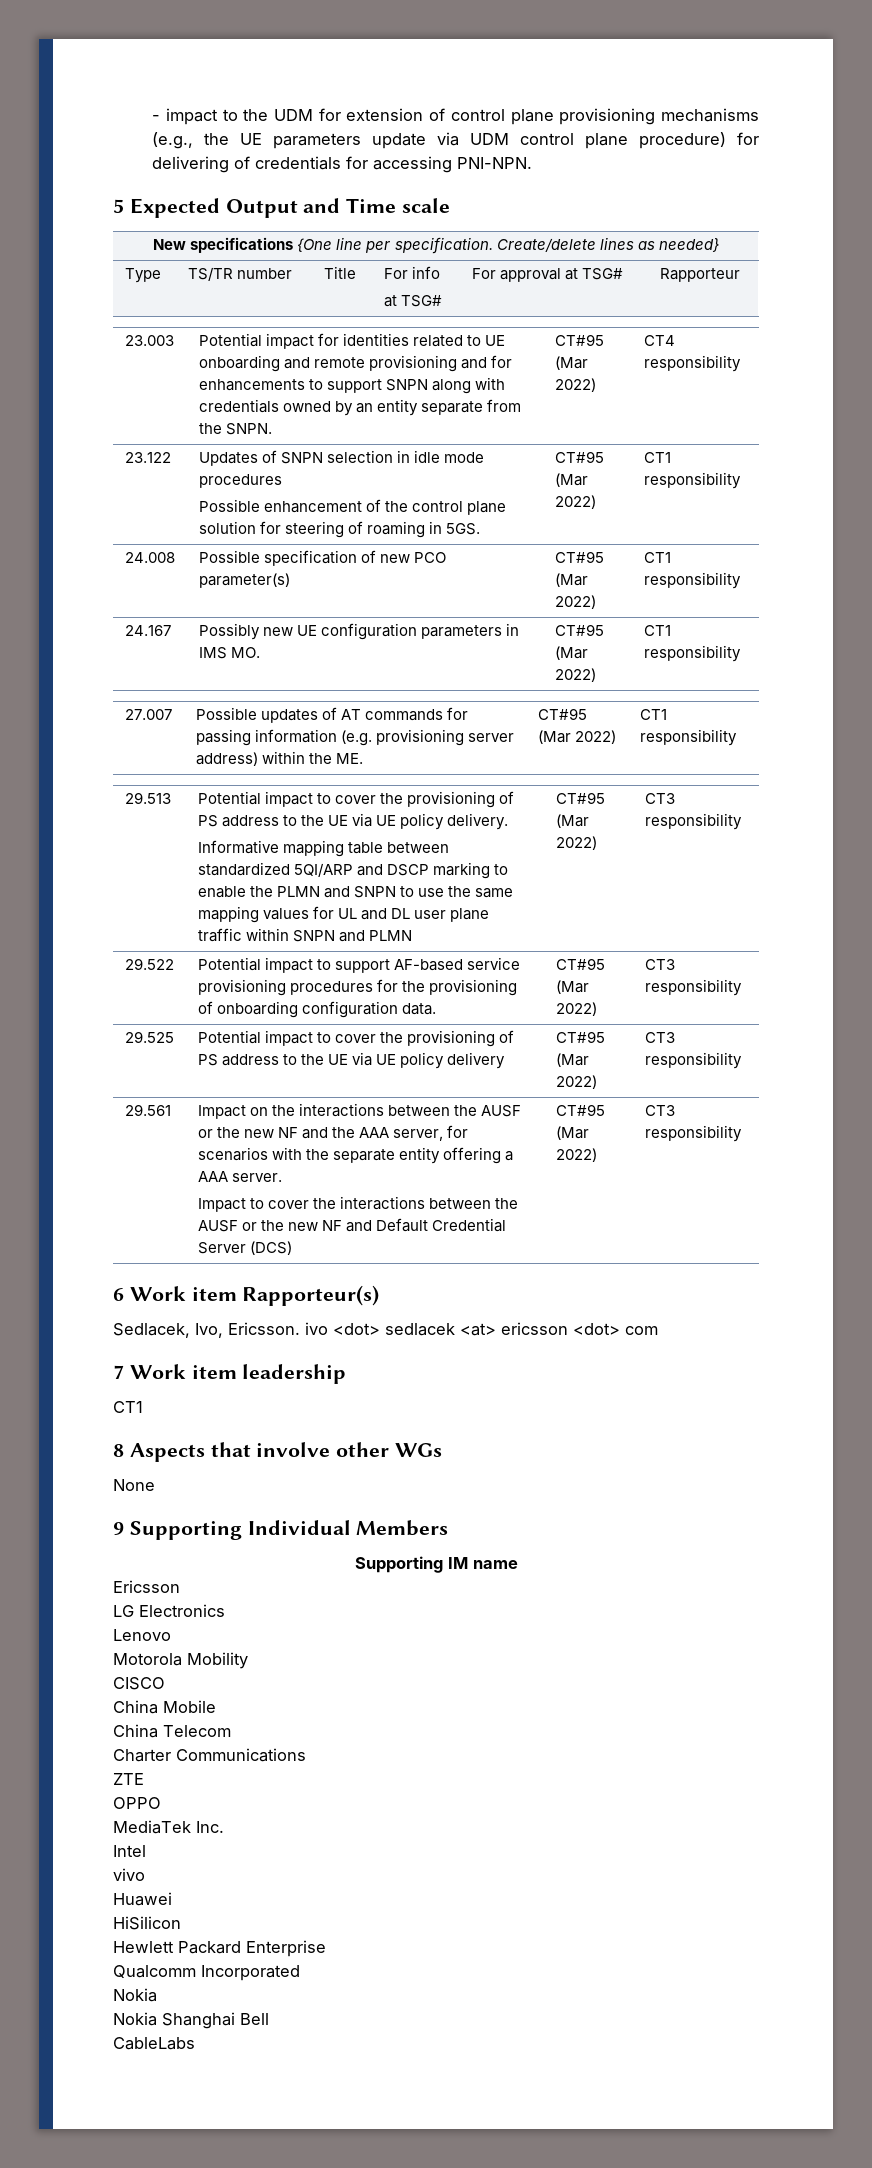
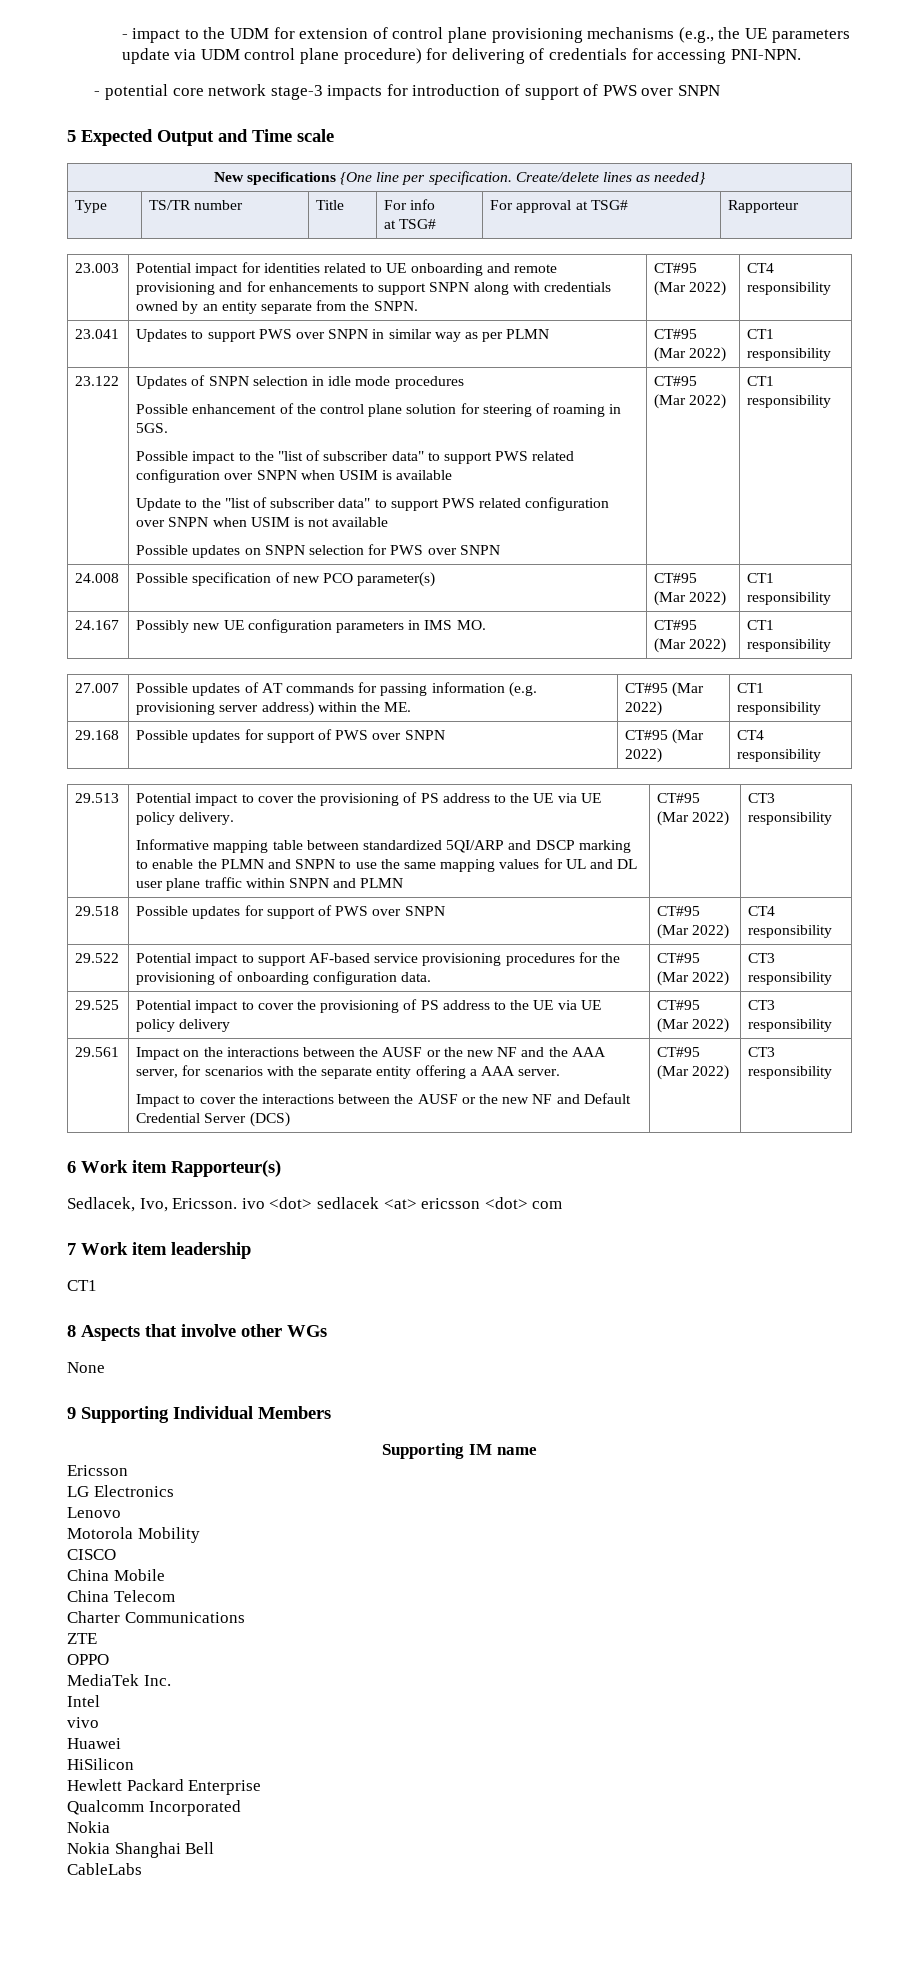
(533, 163) none -> [94,84,721,100] // - potential core network stage-3 impacts for introduction of support of PWS over SNPN
(741, 363) none -> [75,329,120,339] [136,329,550,342] [654,329,698,339] [654,347,727,362] [747,329,775,339] [747,348,832,361] // 23.041 | Updates to support PWS over SNPN in similar way as per PLMN | CT#95 (Mar 2022) | CT1 responsibility
(481, 529) none -> [136,450,575,464] [136,469,453,483] [136,497,610,511] [136,517,389,527] [136,544,500,558] // Possible impact to the "list of subscriber data" to support PWS related configuration over SNPN when USIM is available // Update to the "list of subscriber data" to support PWS related configuration over SNPN when USIM is not available // Possible updates on SNPN selection for PWS over SNPN
(737, 737) none -> [75,730,120,740] [136,729,445,743] [625,729,705,744] [625,748,663,763] [737,730,765,740] [737,749,822,762] // 29.168 | Possible updates for support of PWS over SNPN | CT#95 (Mar 2022) | CT4 responsibility
(742, 821) none -> [75,906,120,916] [136,905,445,919] [657,906,701,916] [657,924,730,939] [748,906,776,916] [748,925,833,938] // 29.518 | Possible updates for support of PWS over SNPN | CT#95 (Mar 2022) | CT4 responsibility

